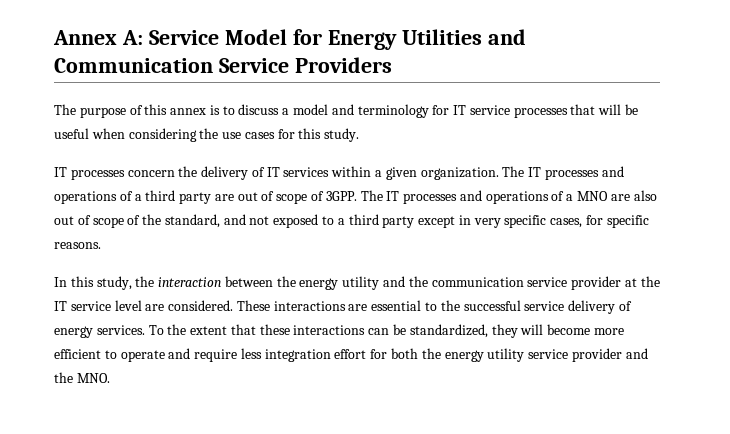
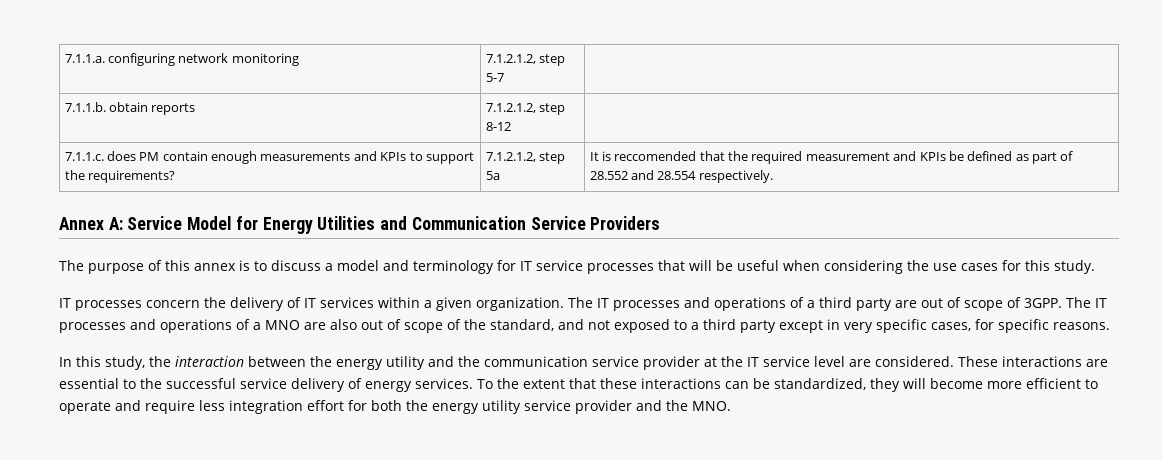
(53, 37) none -> [64,53,299,66] [485,54,565,66] [485,73,504,82] [64,102,196,115] [485,103,565,115] [485,122,511,131] [64,151,474,164] [64,170,175,183] [485,152,565,164] [485,171,500,180] [589,151,1074,164] [589,170,773,183] 7.1.1.a. configuring network monitoring | 7.1.2.1.2, step 5-7 | // 7.1.1.b. obtain reports | 7.1.2.1.2, step 8-12 | // 7.1.1.c. does PM contain enough measurements and KPIs to support the requirements? | 7.1.2.1.2, step 5a | It is reccomended that the required measurement and KPIs be defined as part of 28.552 and 28.554 respectively. //

